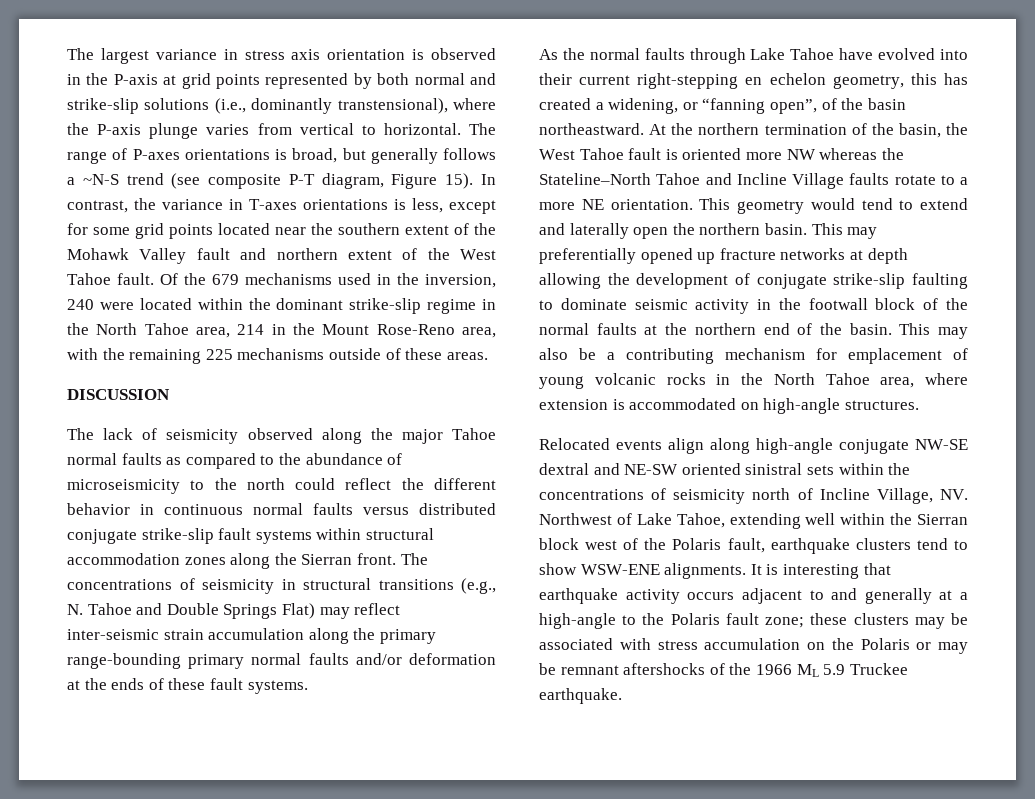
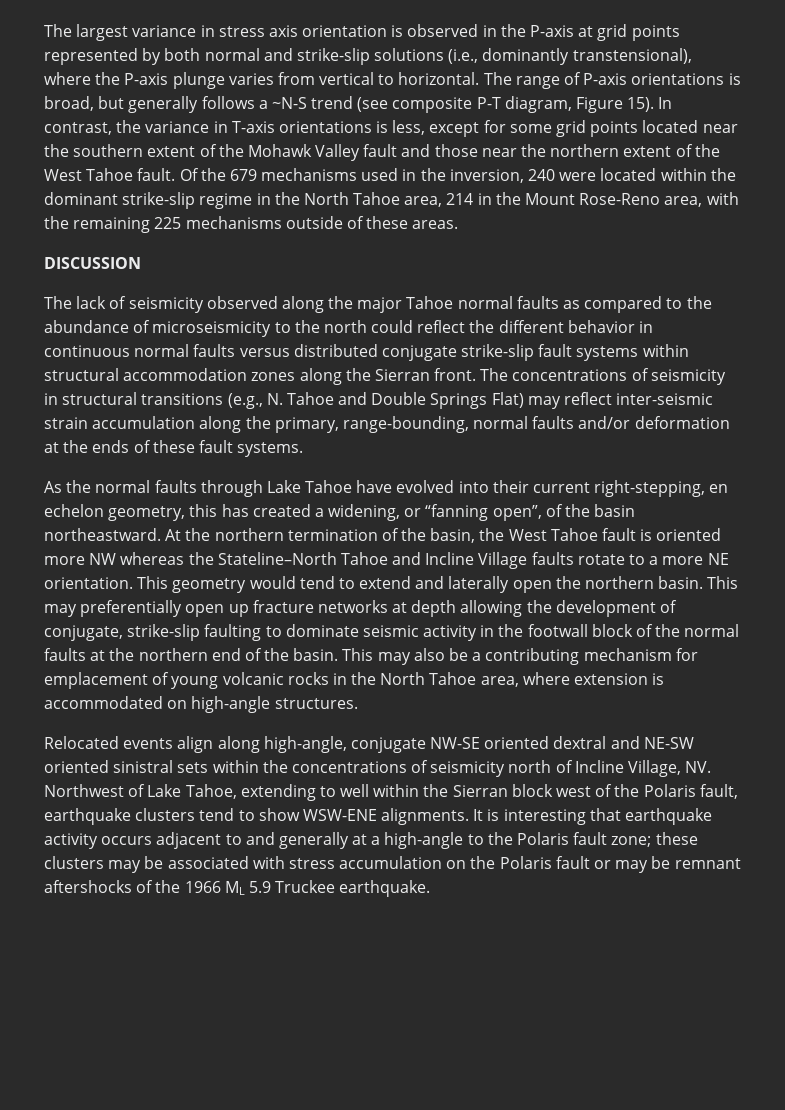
[132,149,180,160] P-axes -> [583,73,628,85] P-axis
[249,199,297,210] T-axes -> [231,121,275,133] T-axis
(267, 254) none -> [434,144,547,157] those near the
[379,629,436,644] [67,653,245,669] primary range-bounding primary -> [274,416,469,433] primary, range-bounding,
[637,73,739,89] right-stepping -> [594,480,706,497] right-stepping,
[640,248,693,264] opened -> [185,604,225,617] open
[756,274,827,289] conjugate -> [44,625,123,641] conjugate,
[756,438,833,454] high-angle -> [263,736,347,753] high-angle,
(968, 444) none -> [484,736,550,749] oriented
(801, 521) none -> [319,786,336,797] to
(910, 644) none -> [555,856,590,869] fault

